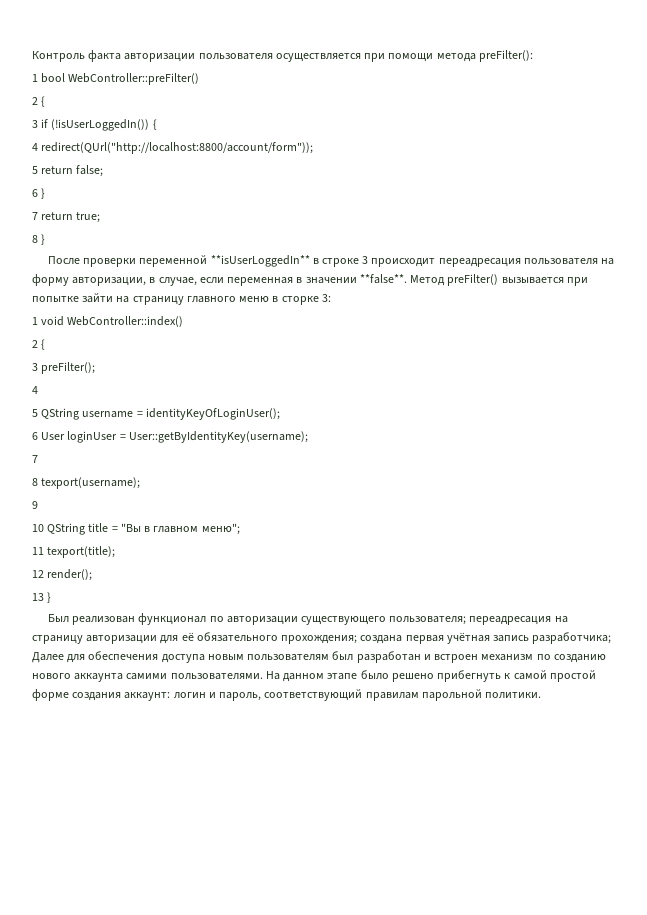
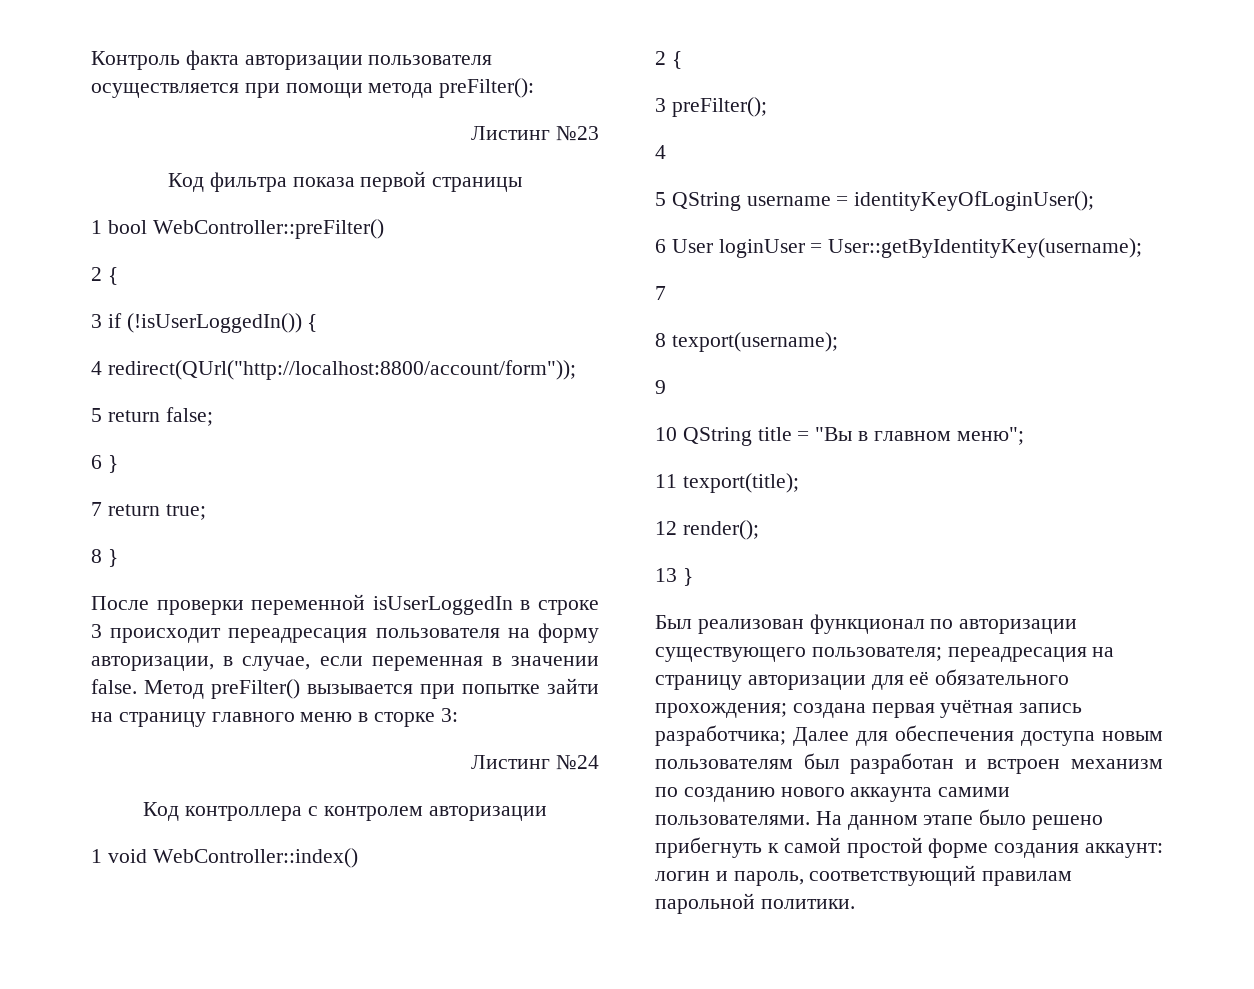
(533, 56) none -> [471,126,599,141] [167,171,523,192] // Листинг №23 // Код фильтра показа первой страницы
[210,255,310,267] **isUserLoggedIn** -> [372,596,513,615] isUserLoggedIn
[359,274,407,284] **false**. -> [91,679,137,694] false.
(331, 298) none -> [471,755,599,770] [143,802,547,821] // Листинг №24 // Код контроллера с контролем авторизации

